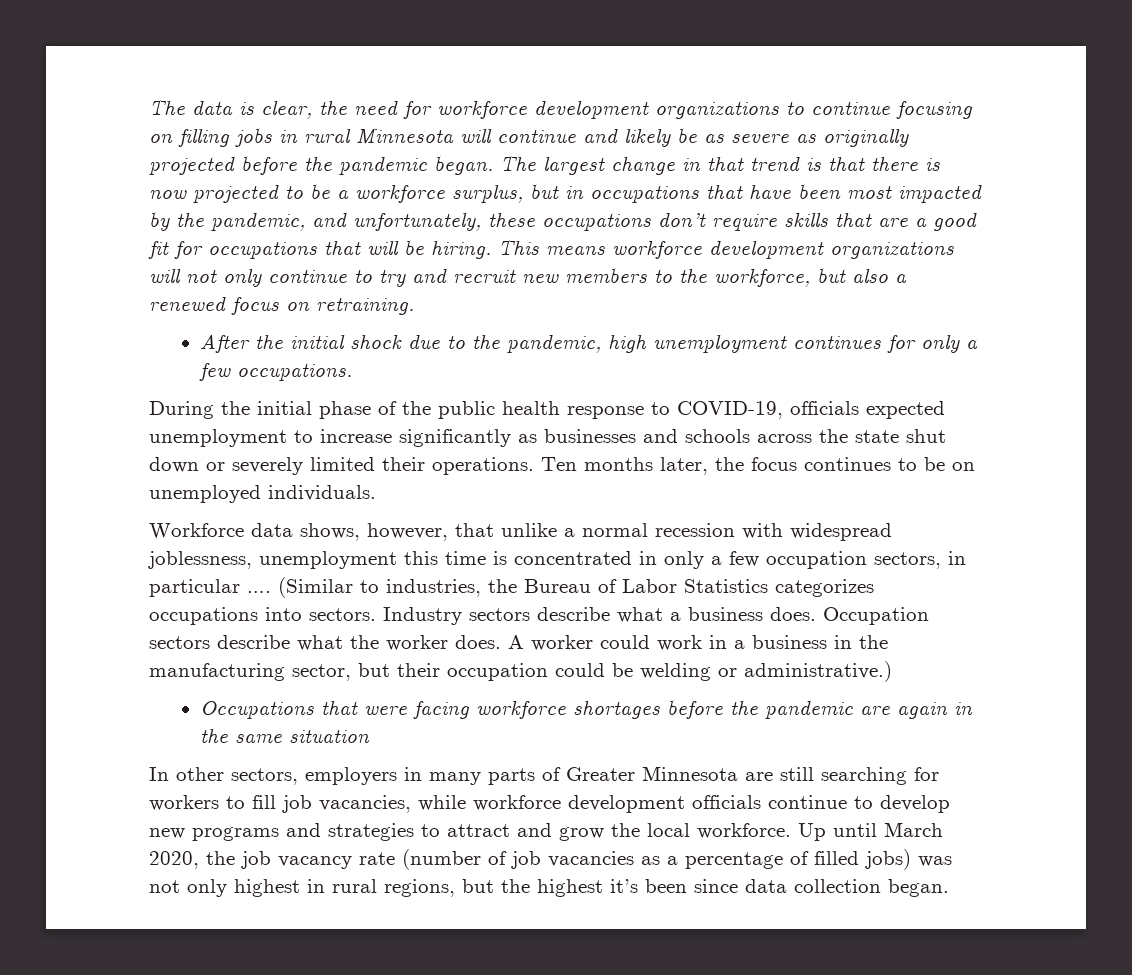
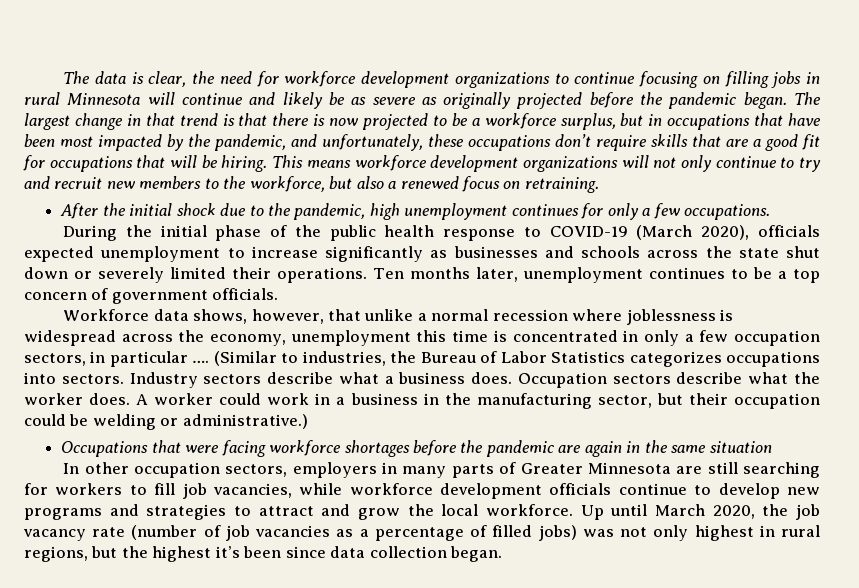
[677,401,783,419] COVID-19, -> [549,225,750,240] COVID-19 (March 2020),
[715,457,797,471] the focus -> [522,267,643,283] unemployment
[952,462,975,471] [149,485,376,503] on unemployed individuals. -> [777,269,820,283] [24,288,279,304] a top concern of government officials.
[742,523,892,541] [148,551,252,569] with widespread joblessness, -> [572,309,734,325] [24,330,287,346] where joblessness is widespread across the economy,
(224, 774) none -> [133,462,220,478] occupation

